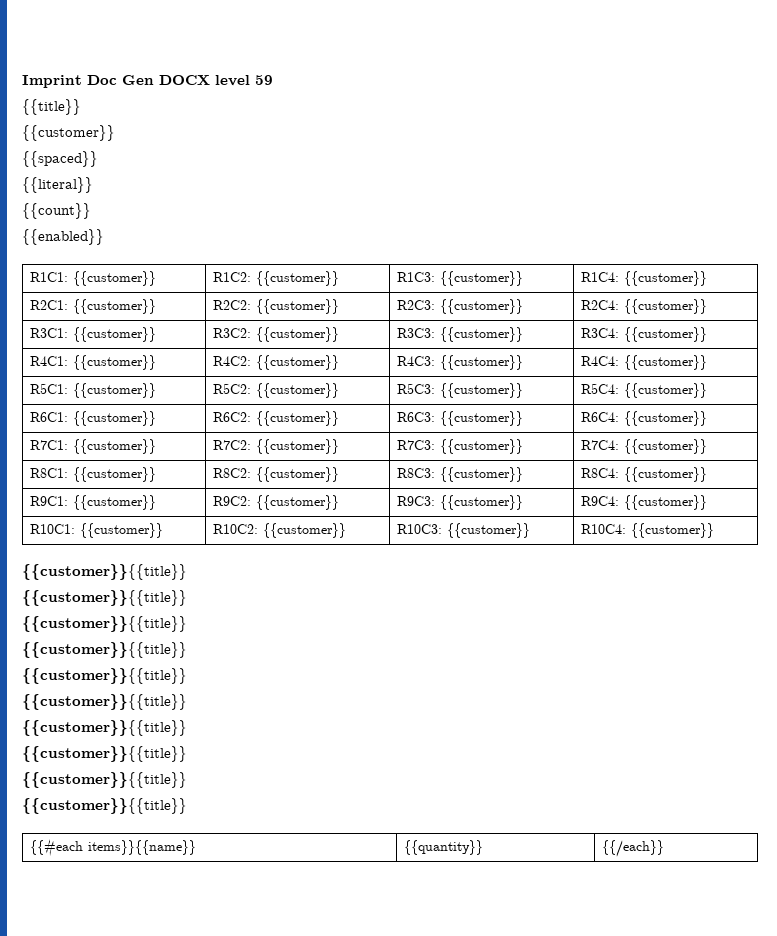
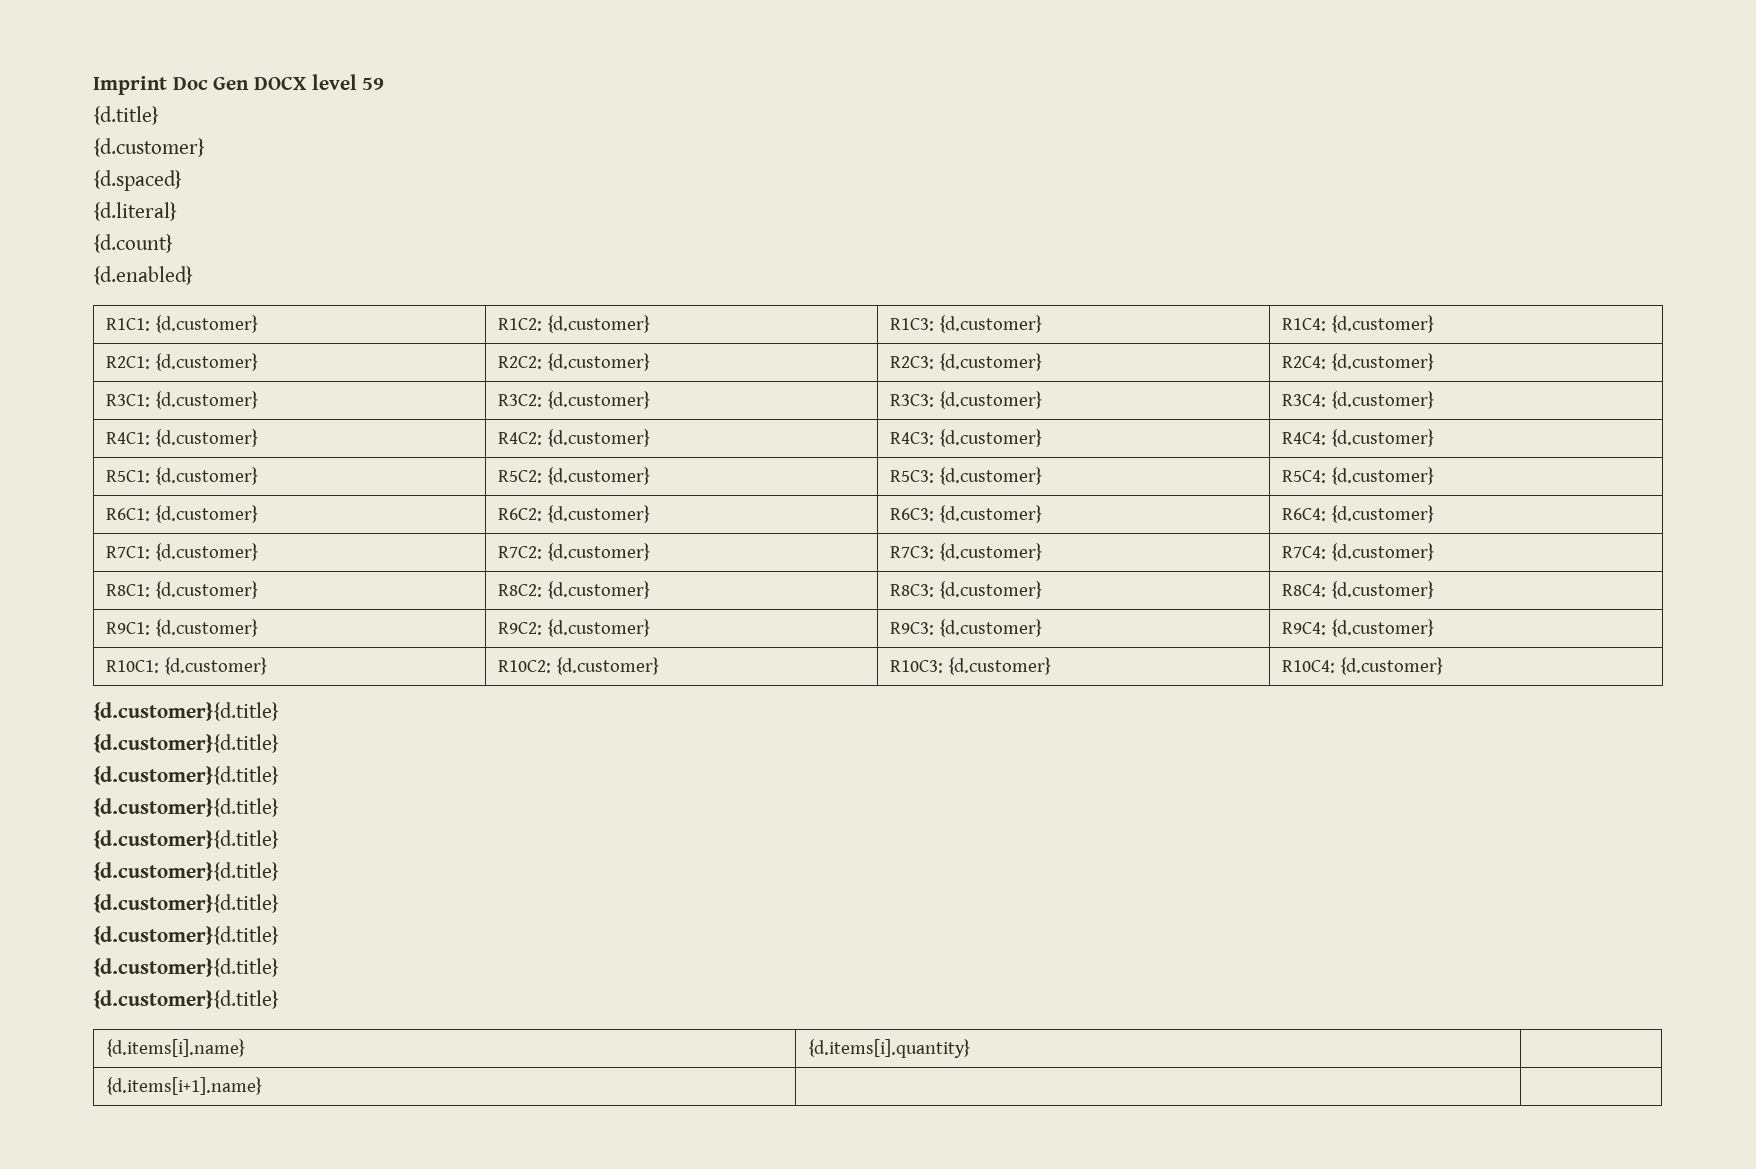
[22,99,81,115] [22,125,115,141] [22,151,98,167] [22,177,93,193] [22,203,91,219] [22,229,104,245] {{title}} // {{customer}} // {{spaced}} // {{literal}} // {{count}} // {{enabled}} -> [93,106,159,125] [93,138,205,157] [93,170,182,191] [93,202,177,221] [93,234,173,253] [93,266,193,285] {d.title} // {d.customer} // {d.spaced} // {d.literal} // {d.count} // {d.enabled}
[73,271,157,286] {{customer}} -> [155,315,259,333] {d.customer}
[256,271,340,286] {{customer}} -> [547,315,651,333] {d.customer}
[440,271,524,286] {{customer}} -> [939,315,1043,333] {d.customer}
[624,271,708,286] {{customer}} -> [1331,315,1435,333] {d.customer}
[73,299,157,314] {{customer}} -> [155,353,259,371] {d.customer}
[256,299,340,314] {{customer}} -> [547,353,651,371] {d.customer}
[440,299,524,314] {{customer}} -> [939,353,1043,371] {d.customer}
[624,299,708,314] {{customer}} -> [1331,353,1435,371] {d.customer}
[73,327,157,342] {{customer}} -> [155,391,259,409] {d.customer}
[256,327,340,342] {{customer}} -> [547,391,651,409] {d.customer}
[440,327,524,342] {{customer}} -> [939,391,1043,409] {d.customer}
[624,327,708,342] {{customer}} -> [1331,391,1435,409] {d.customer}
[73,355,157,370] {{customer}} -> [155,429,259,447] {d.customer}
[256,355,340,370] {{customer}} -> [547,429,651,447] {d.customer}
[440,355,524,370] {{customer}} -> [939,429,1043,447] {d.customer}
[624,355,708,370] {{customer}} -> [1331,429,1435,447] {d.customer}
[73,383,157,398] {{customer}} -> [155,467,259,485] {d.customer}
[256,383,340,398] {{customer}} -> [547,467,651,485] {d.customer}
[440,383,524,398] {{customer}} -> [939,467,1043,485] {d.customer}
[624,383,708,398] {{customer}} -> [1331,467,1435,485] {d.customer}
[73,411,157,426] {{customer}} -> [155,505,259,523] {d.customer}
[256,411,340,426] {{customer}} -> [547,505,651,523] {d.customer}
[440,411,524,426] {{customer}} -> [939,505,1043,523] {d.customer}
[624,411,708,426] {{customer}} -> [1331,505,1435,523] {d.customer}
[73,439,157,454] {{customer}} -> [155,543,259,561] {d.customer}
[256,439,340,454] {{customer}} -> [547,543,651,561] {d.customer}
[440,439,524,454] {{customer}} -> [939,543,1043,561] {d.customer}
[624,439,708,454] {{customer}} -> [1331,543,1435,561] {d.customer}
[73,467,157,482] {{customer}} -> [155,581,259,599] {d.customer}
[256,467,340,482] {{customer}} -> [547,581,651,599] {d.customer}
[440,467,524,482] {{customer}} -> [939,581,1043,599] {d.customer}
[624,467,708,482] {{customer}} -> [1331,581,1435,599] {d.customer}
[73,495,157,510] {{customer}} -> [155,619,259,637] {d.customer}
[256,495,340,510] {{customer}} -> [547,619,651,637] {d.customer}
[440,495,524,510] {{customer}} -> [939,619,1043,637] {d.customer}
[624,495,708,510] {{customer}} -> [1331,619,1435,637] {d.customer}
[80,523,164,538] {{customer}} -> [164,657,268,675] {d.customer}
[263,523,347,538] {{customer}} -> [556,657,660,675] {d.customer}
[447,523,531,538] {{customer}} -> [948,657,1052,675] {d.customer}
[631,523,715,538] [22,564,187,580] [22,590,187,606] [22,616,187,632] [22,642,187,658] [22,668,187,684] [22,694,187,710] [22,720,187,736] [22,746,187,762] [22,772,187,788] [22,798,187,814] [30,839,197,857] [404,840,484,855] [602,840,665,857] {{customer}} // {{customer}}{{title}} // {{customer}}{{title}} // {{customer}}{{title}} // {{customer}}{{title}} // {{customer}}{{title}} // {{customer}}{{title}} // {{customer}}{{title}} // {{customer}}{{title}} // {{customer}}{{title}} // {{customer}}{{title}} // {{#each items}}{{name}} | {{quantity}} | {{/each}} -> [1340,657,1444,675] [93,702,279,721] [93,734,279,753] [93,766,279,785] [93,798,279,817] [93,830,279,849] [93,862,279,881] [93,894,279,913] [93,926,279,945] [93,958,279,977] [93,990,279,1009] [106,1039,246,1057] [808,1039,971,1058] [106,1077,263,1095] {d.customer} // {d.customer}{d.title} // {d.customer}{d.title} // {d.customer}{d.title} // {d.customer}{d.title} // {d.customer}{d.title} // {d.customer}{d.title} // {d.customer}{d.title} // {d.customer}{d.title} // {d.customer}{d.title} // {d.customer}{d.title} // {d.items[i].name} | {d.items[i].quantity} | // {d.items[i+1].name} | |

